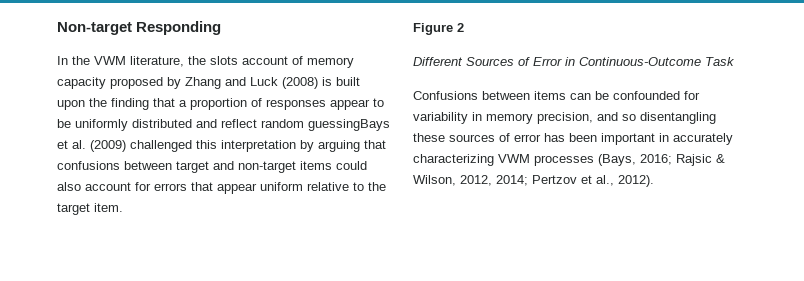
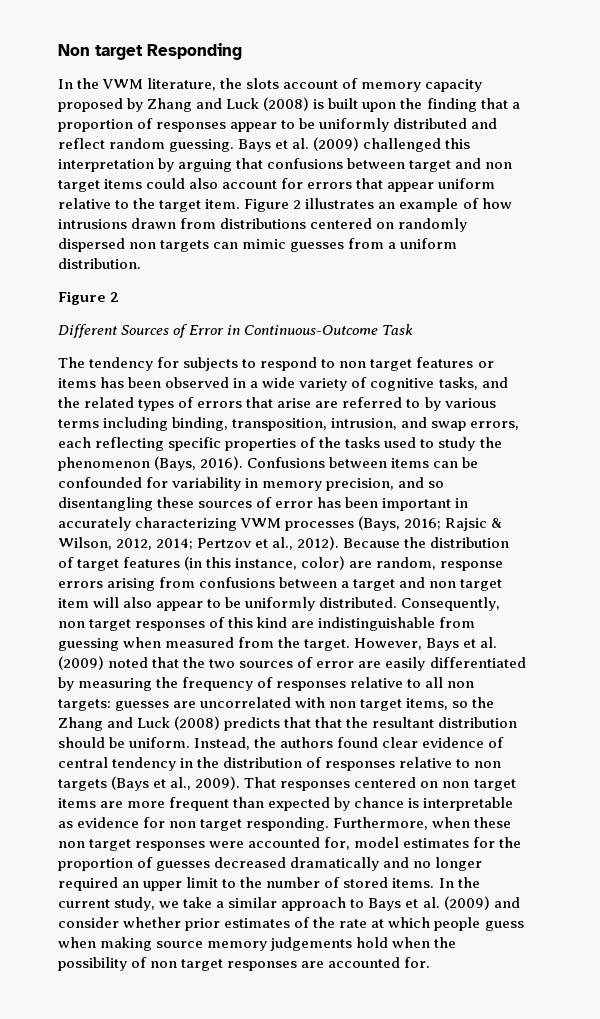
[57,22,132,35] Non-target -> [58,44,143,60] Non target
[308,119,390,131] guessingBays -> [169,139,272,152] guessing. Bays
[238,161,296,173] non-target -> [485,162,513,169] [58,180,100,192] non target
(123, 207) none -> [244,198,512,212] [58,218,468,232] [58,238,458,252] [58,258,141,269] Figure 2 illustrates an example of how intrusions drawn from distributions centered on randomly dispersed non targets can mimic guesses from a uniform distribution.
(735, 61) none -> [58,357,494,371] [58,377,508,391] [58,397,496,411] [58,417,520,431] [58,437,502,451] [58,456,244,471] The tendency for subjects to respond to non target features or items has been observed in a wide variety of cognitive tasks, and the related types of errors that arise are referred to by various terms including binding, transposition, intrusion, and swap errors, each reflecting specific properties of the tasks used to study the phenomenon (Bays, 2016).
(654, 181) none -> [343,537,510,548] [58,556,504,571] [58,577,503,591] [58,597,501,611] [58,617,476,631] [58,637,498,651] [58,656,526,671] [58,677,475,691] [58,697,495,711] [58,716,518,731] [58,737,505,750] [58,757,502,771] [58,776,516,791] [58,797,514,811] [58,817,512,831] [58,837,522,851] [58,857,483,871] [58,877,480,891] [58,896,520,911] [58,917,524,931] [58,937,457,951] [58,957,431,971] Because the distribution of target features (in this instance, color) are random, response errors arising from confusions between a target and non target item will also appear to be uniformly distributed. Consequently, non target responses of this kind are indistinguishable from guessing when measured from the target. However, Bays et al. (2009) noted that the two sources of error are easily differentiated by measuring the frequency of responses relative to all non targets: guesses are uncorrelated with non target items, so the Zhang and Luck (2008) predicts that that the resultant distribution should be uniform. Instead, the authors found clear evidence of central tendency in the distribution of responses relative to non targets (Bays et al., 2009). That responses centered on non target items are more frequent than expected by chance is interpretable as evidence for non target responding. Furthermore, when these non target responses were accounted for, model estimates for the proportion of guesses decreased dramatically and no longer required an upper limit to the number of stored items. In the current study, we take a similar approach to Bays et al. (2009) and consider whether prior estimates of the rate at which people guess when making source memory judgements hold when the possibility of non target responses are accounted for.

